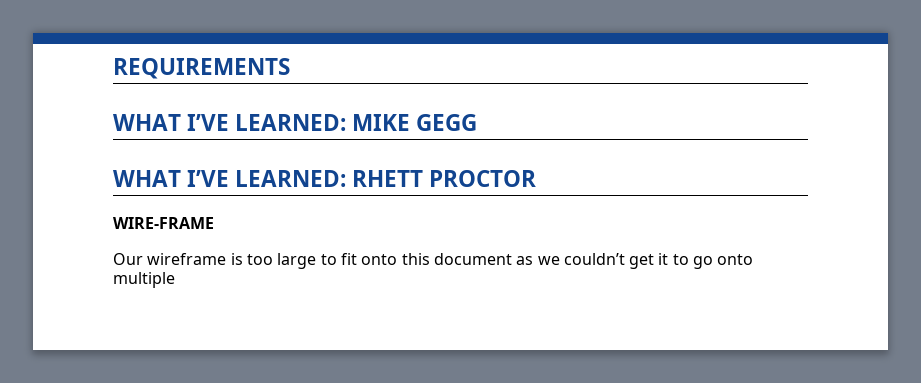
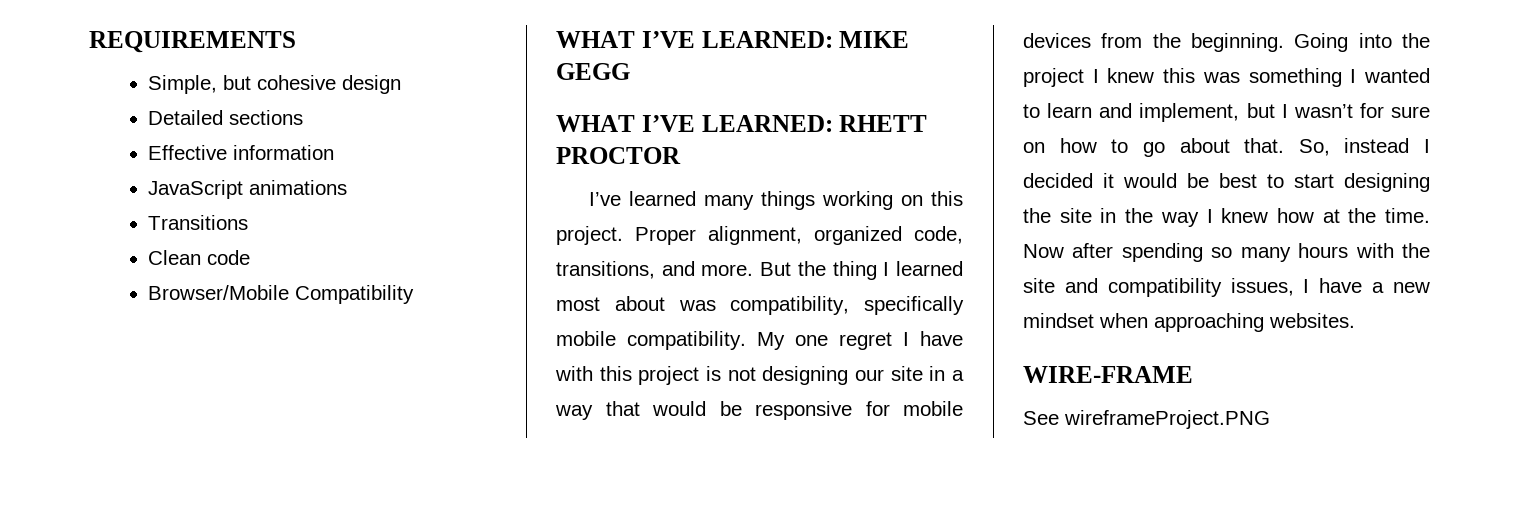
(290, 68) none -> [148,75,402,94] [148,110,304,125] [148,145,335,160] [148,180,348,199] [148,215,249,230] [148,250,251,265] [148,285,415,304] // Simple, but cohesive design // Detailed sections // Effective information // JavaScript animations // Transitions // Clean code // Browser/Mobile Compatibility
[113,217,214,229] [113,253,754,269] [113,272,175,288] WIRE-FRAME // Our wireframe is too large to fit onto this document as we couldn’t get it to go onto multiple -> [589,191,963,210] [556,226,963,245] [556,261,963,280] [556,296,964,315] [556,331,963,350] [555,366,964,385] [555,401,963,420] [1023,33,1430,52] [1023,68,1430,87] [1023,103,1430,122] [1023,138,1430,157] [1023,173,1430,192] [1023,208,1430,227] [1023,243,1430,262] [1023,278,1430,297] [1023,313,1355,332] [1023,366,1193,383] [1023,410,1270,429] I’ve learned many things working on this project. Proper alignment, organized code, transitions, and more. But the thing I learned most about was compatibility, specifically mobile compatibility. My one regret I have with this project is not designing our site in a way that would be responsive for mobile devices from the beginning. Going into the project I knew this was something I wanted to learn and implement, but I wasn’t for sure on how to go about that. So, instead I decided it would be best to start designing the site in the way I knew how at the time. Now after spending so many hours with the site and compatibility issues, I have a new mindset when approaching websites. // WIRE-FRAME // See wireframeProject.PNG

